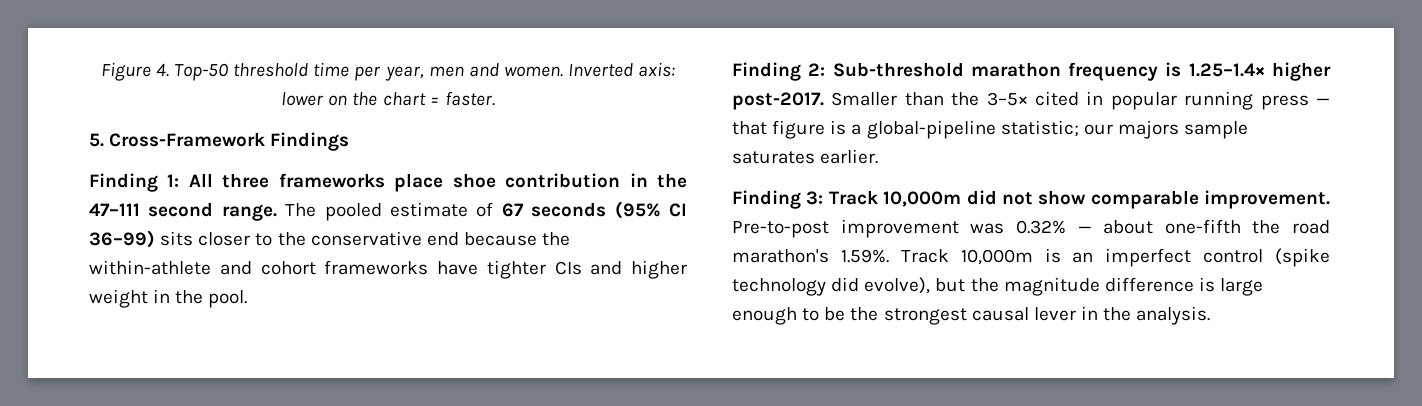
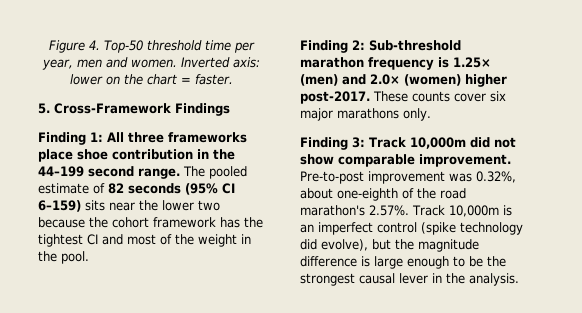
[89,203,140,216] 47–111 -> [38,166,84,177] 44–199
[501,203,524,217] 67 -> [108,183,124,194] 82
[89,230,571,248] [89,260,687,279] 36–99) sits closer to the conservative end because the within-athlete and cohort frameworks have tighter CIs and higher -> [38,200,220,212] [38,217,263,228] [38,234,194,247] 6–159) sits near the lower two because the cohort framework has the tightest CI and most of the
[1188,62,1331,81] [732,91,1330,110] [732,120,1249,139] [732,149,879,164] 1.25–1.4× higher post-2017. Smaller than the 3–5× cited in popular running press — that figure is a global-pipeline statistic; our majors sample saturates earlier. -> [453,57,491,68] [300,74,507,87] [300,91,506,104] [300,108,431,121] 1.25× (men) and 2.0× (women) higher post-2017. These counts cover six major marathons only.
[1015,219,1241,234] 0.32% — about one-fifth -> [476,171,516,183] [300,188,414,201] 0.32%, about one-eighth of
[840,249,889,263] 1.59%. -> [369,205,409,216] 2.57%.

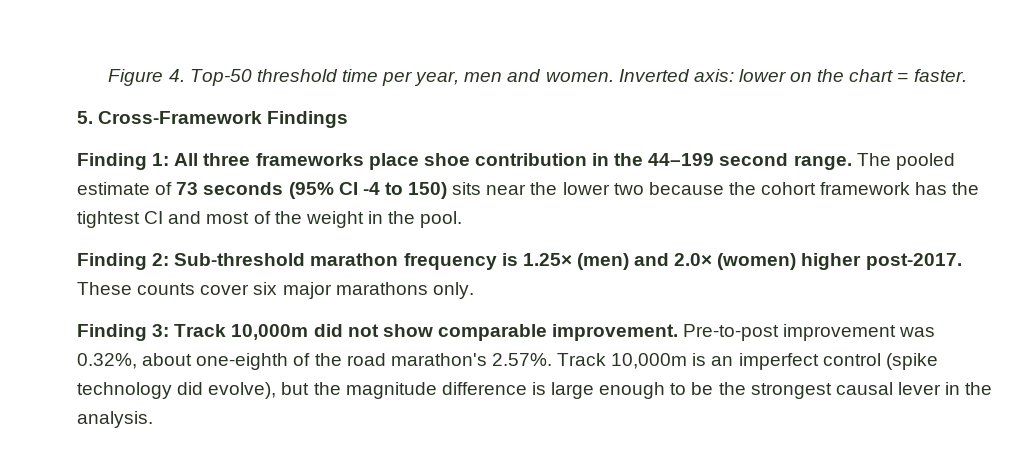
[108,183,124,194] 82 -> [176,182,199,195] 73
[38,200,81,212] 6–159) -> [362,182,448,199] -4 to 150)

